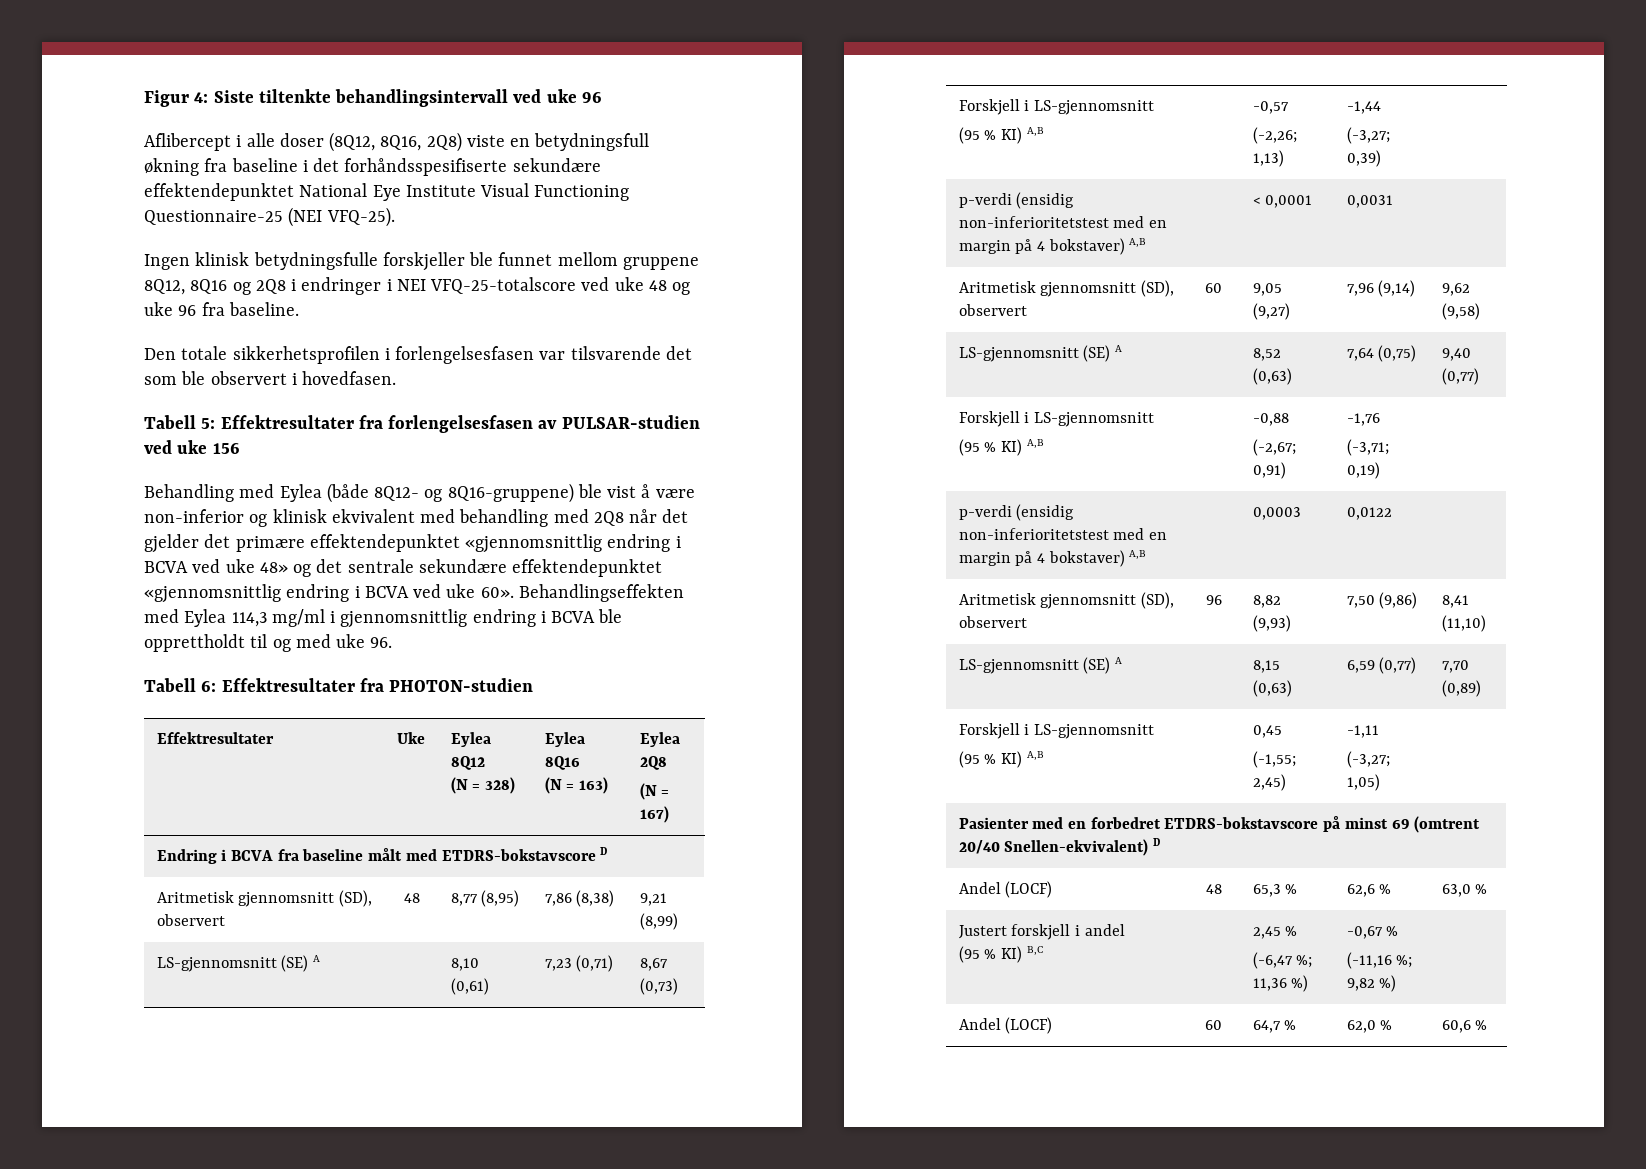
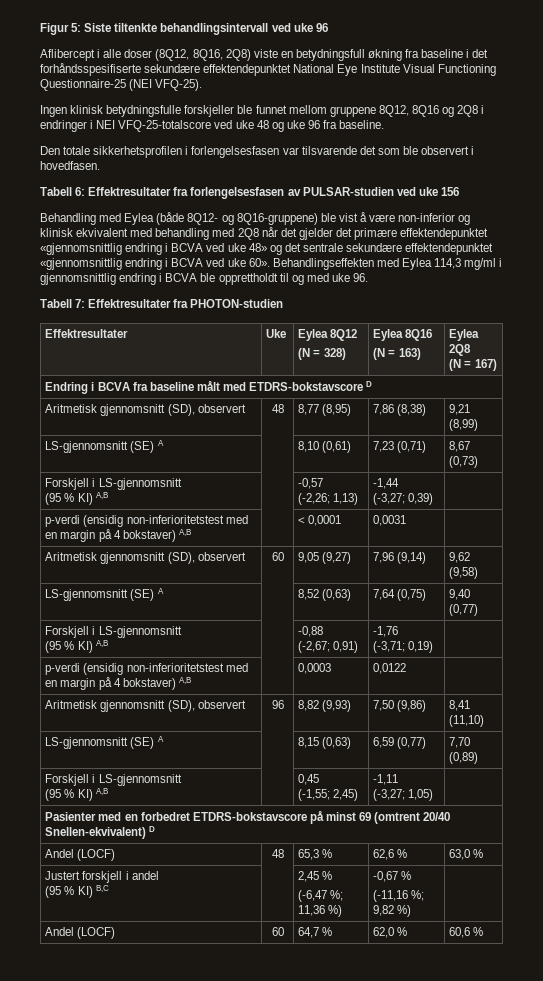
[194,92,209,103] 4: -> [71,23,82,32] 5:
[201,418,216,429] 5: -> [75,187,86,196] 6:
[201,681,217,692] 6: -> [75,299,86,308] 7:

